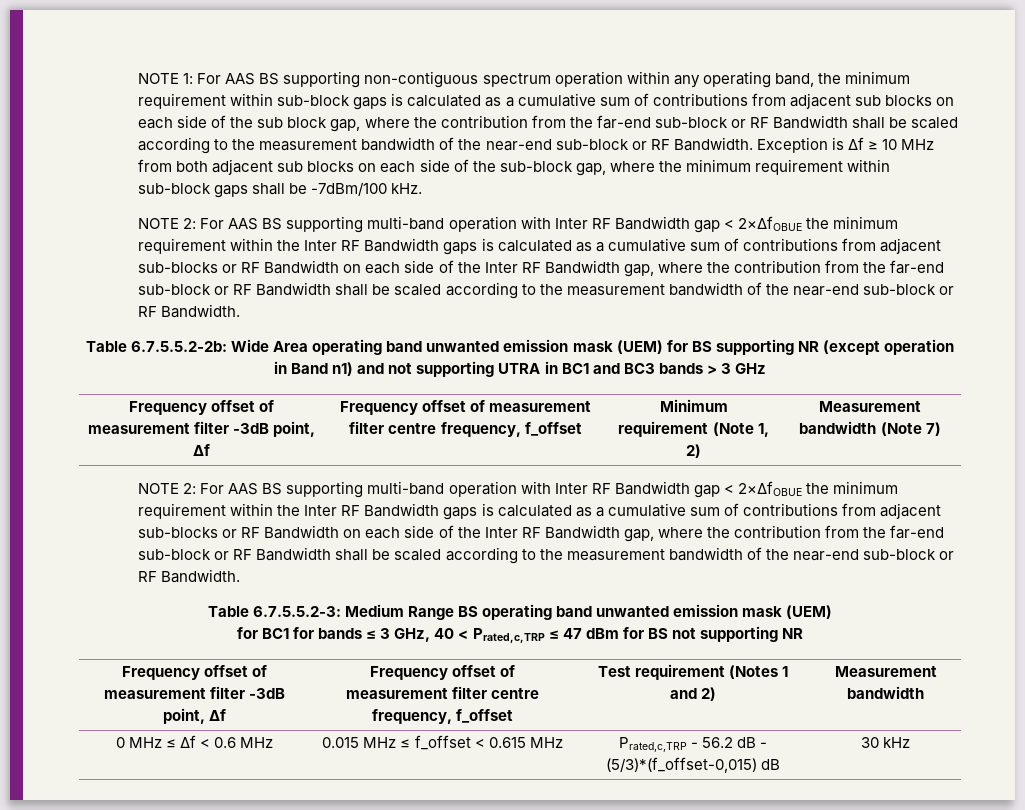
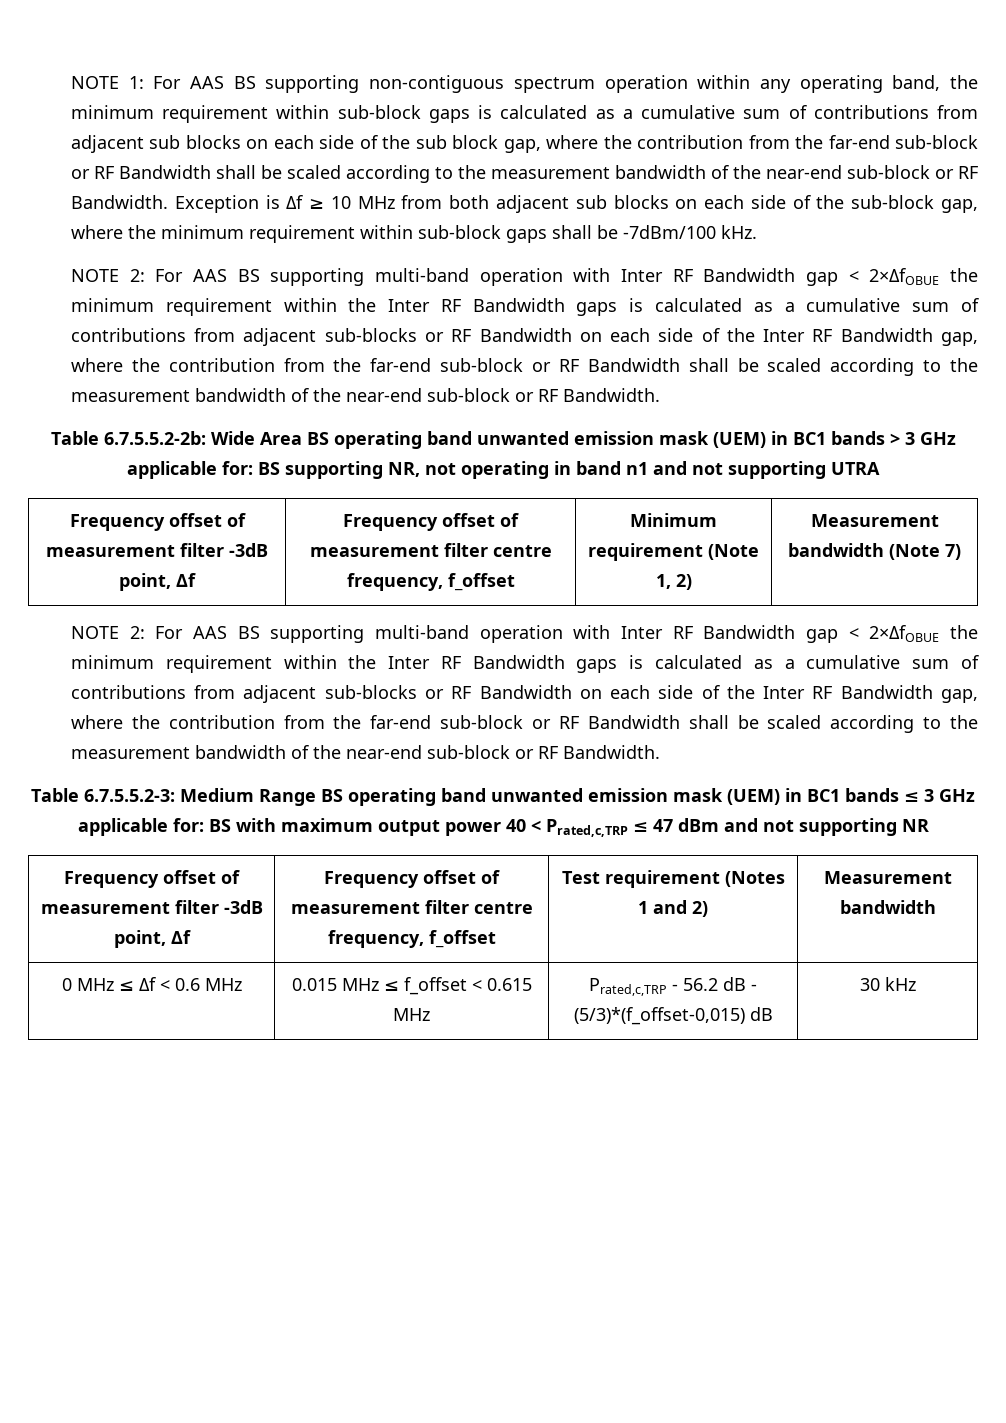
[312,339,954,355] [274,361,766,377] operating band unwanted emission mask (UEM) for BS supporting NR (except operation in Band n1) and not supporting UTRA in BC1 and BC3 bands > 3 GHz -> [306,431,956,449] [127,461,880,479] BS operating band unwanted emission mask (UEM) in BC1 bands > 3 GHz applicable for: BS supporting NR, not operating in band n1 and not supporting UTRA
[237,627,431,642] // for BC1 for bands ≤ 3 GHz, -> [785,788,975,802] [77,818,501,836] in BC1 bands ≤ 3 GHz applicable for: BS with maximum output power
[622,627,668,639] for BS -> [723,818,758,832] and

